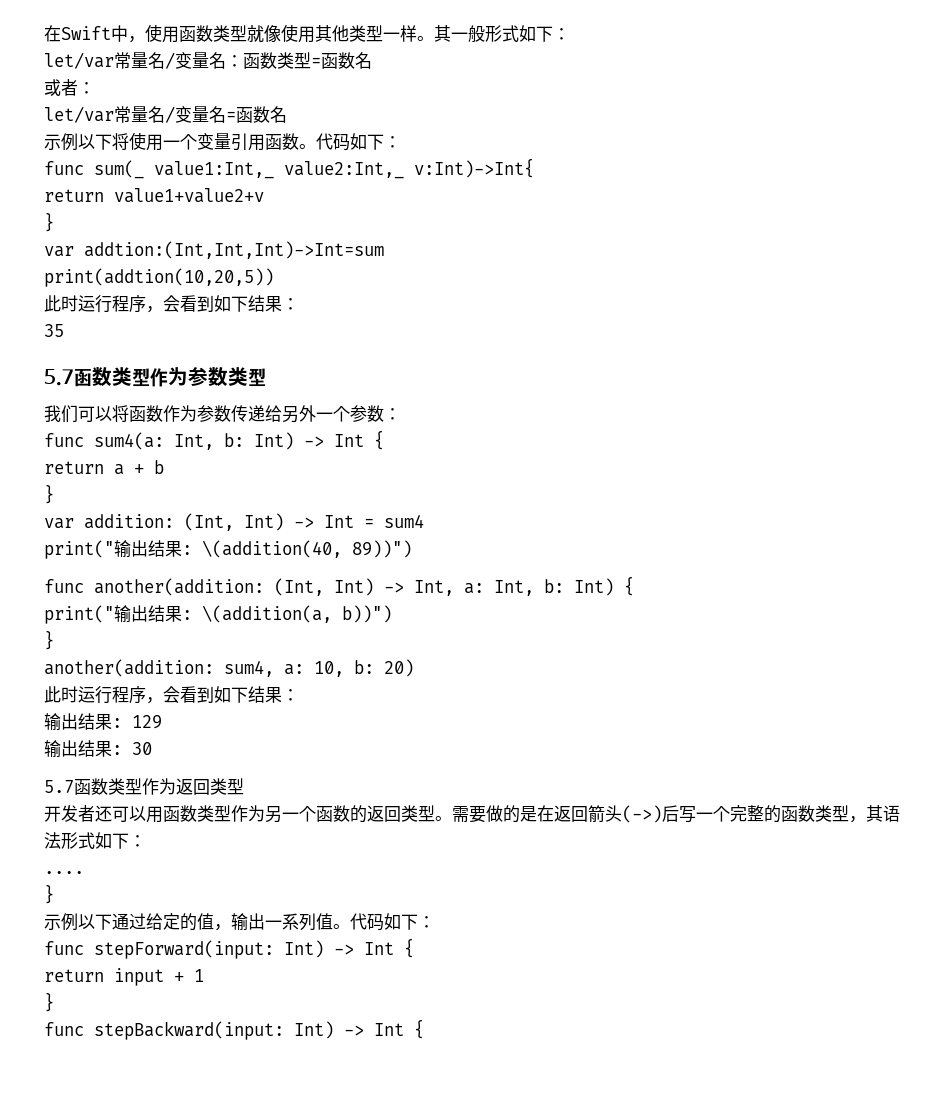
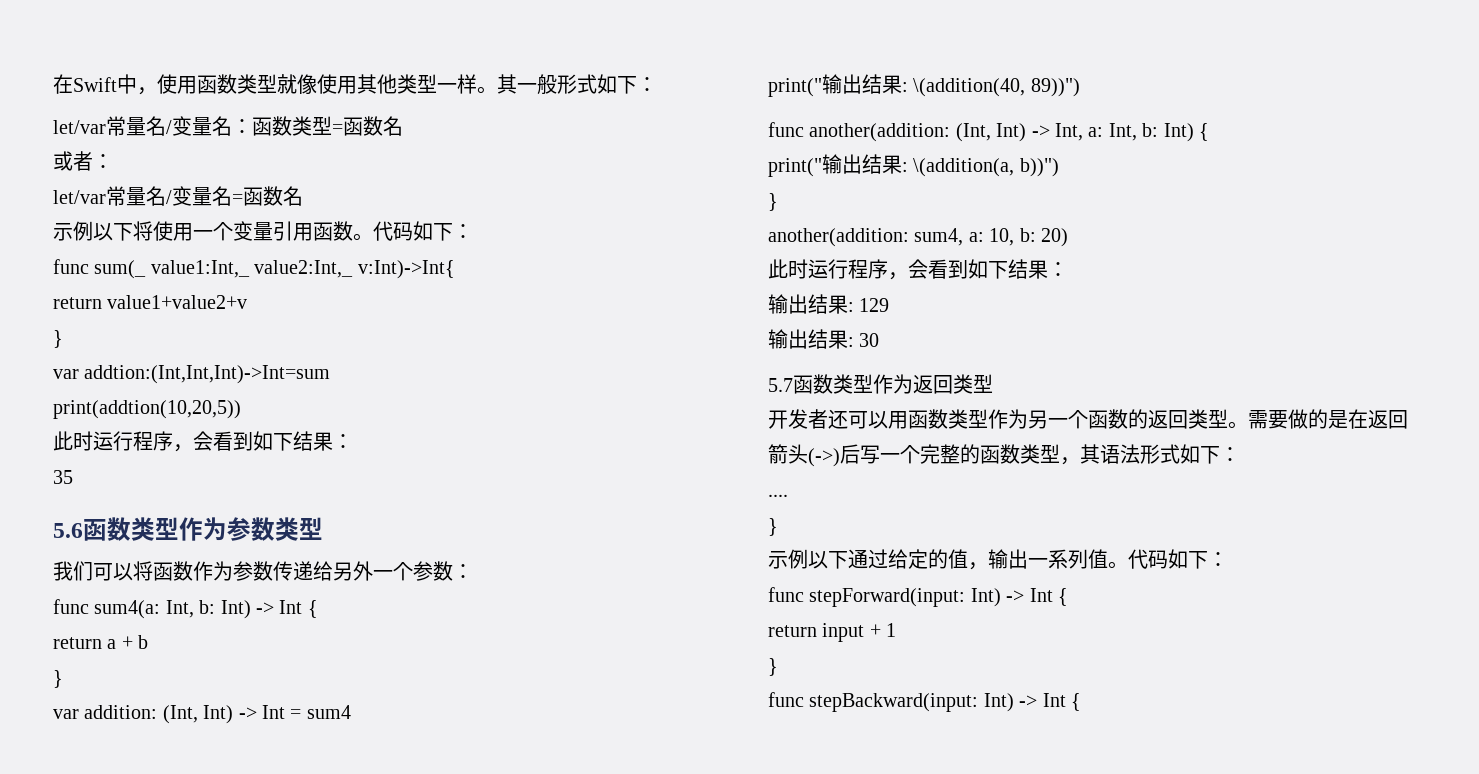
[44,369,74,386] 5.7 -> [53,523,83,538] 5.6

